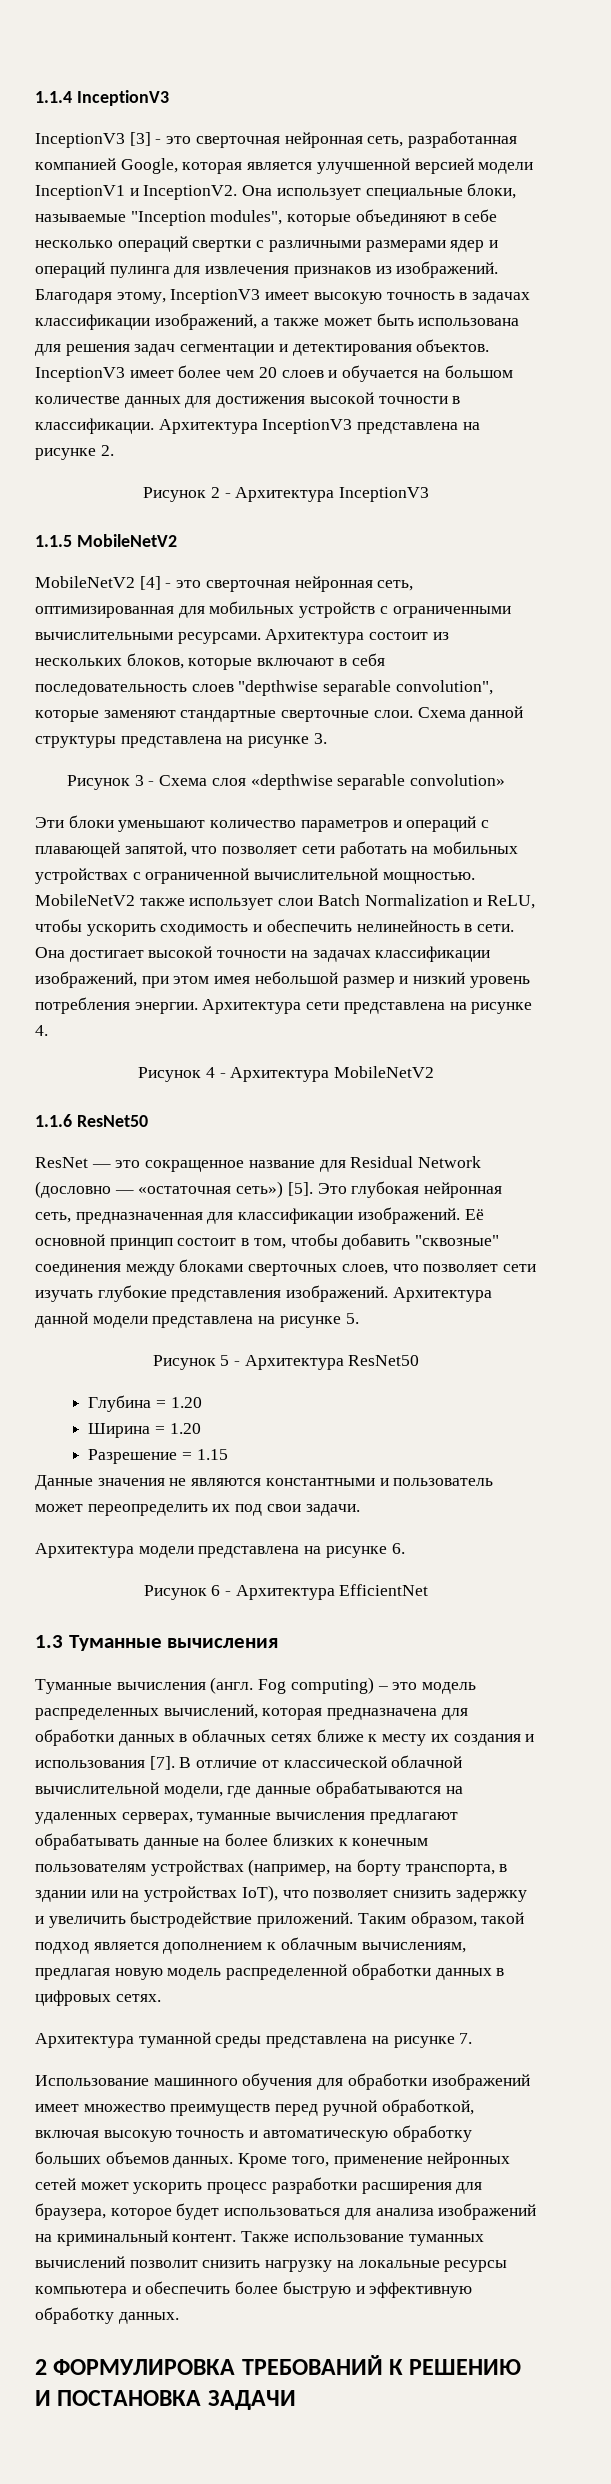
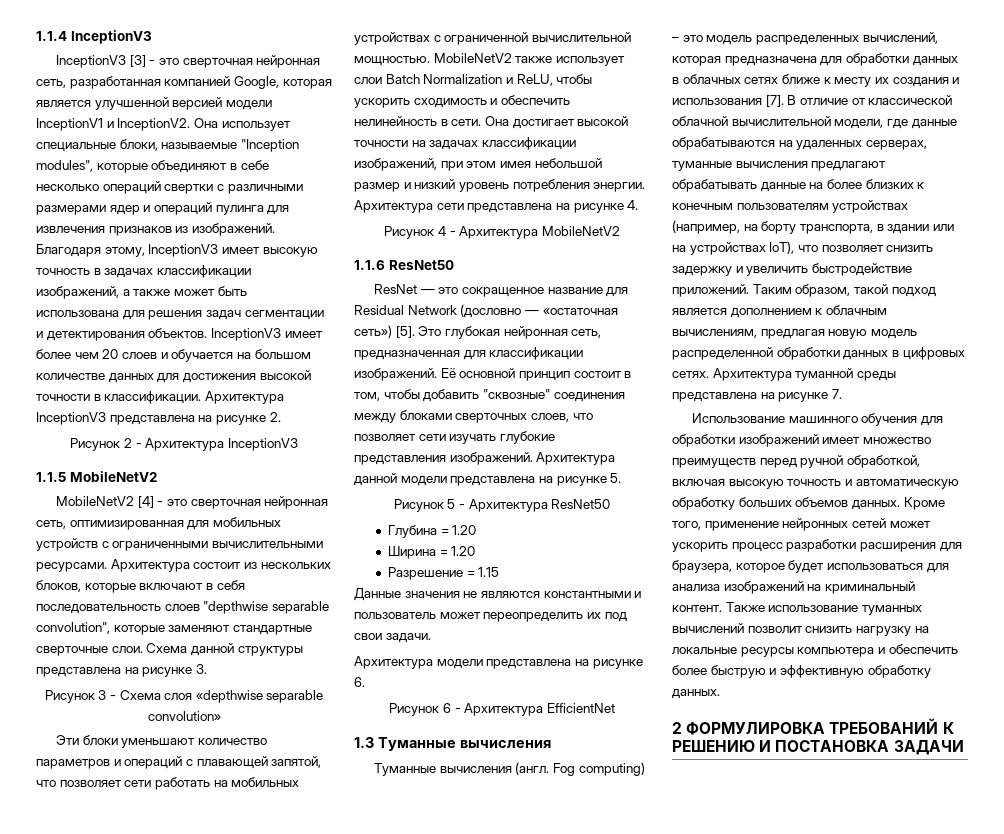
(161, 1998) // -> (709, 374) none

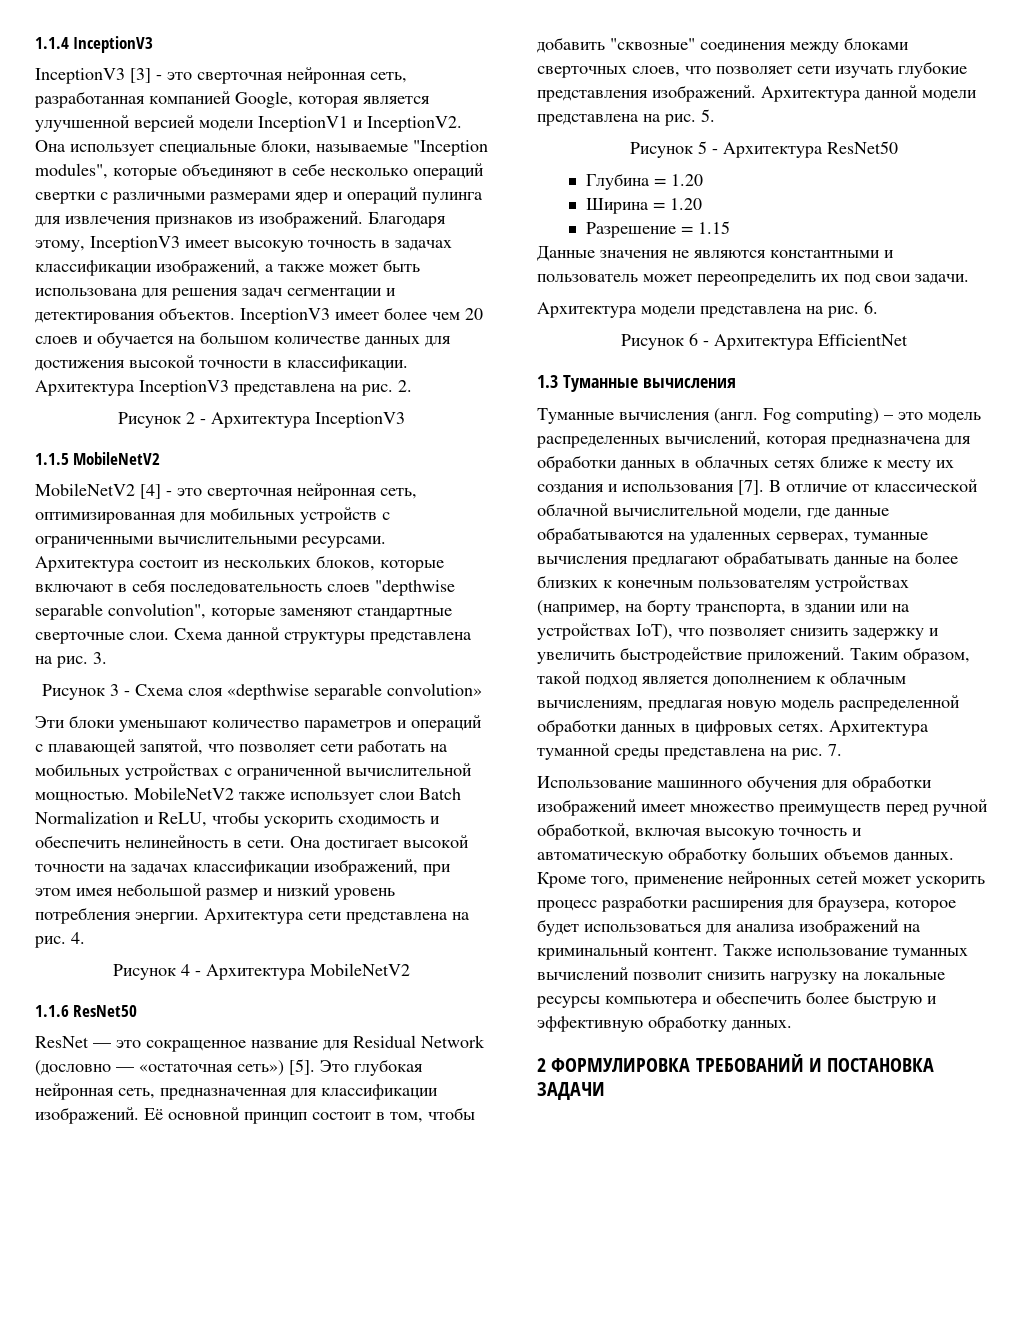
[215,415,266,425] рисунке -> [361,384,393,396] рис.
[142,667,193,677] рисунке -> [56,656,88,668] рис.
[573,203,624,213] рисунке -> [34,936,66,948] рис.
[556,476,607,486] рисунке -> [664,114,696,126] рис.
[592,659,643,669] рисунке -> [827,306,859,318] рис.
[778,392,829,402] рисунке -> [791,748,823,760] рис.
[942,722,954,734] [672,740,755,752] К РЕШЕНИЮ -> (804, 1063) none

